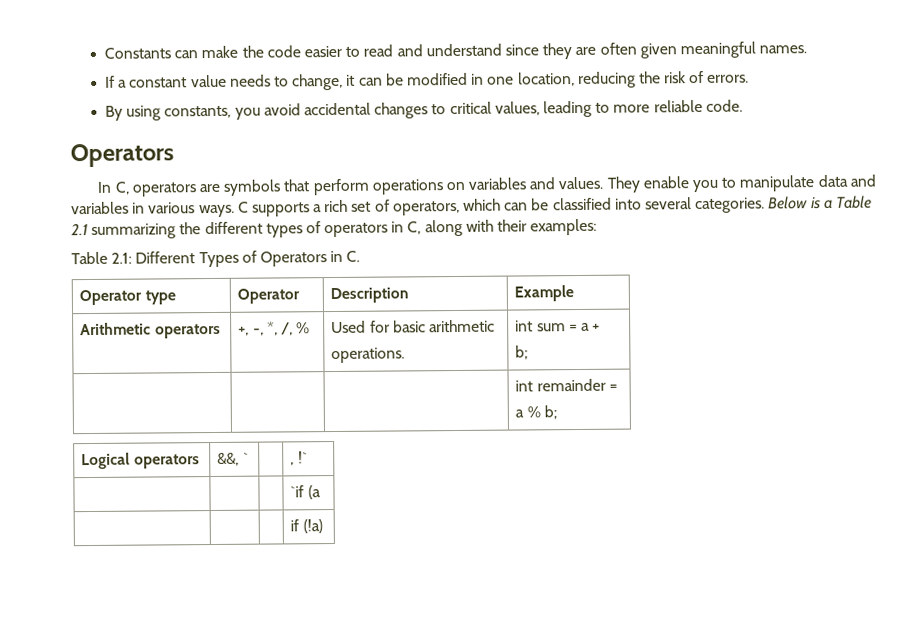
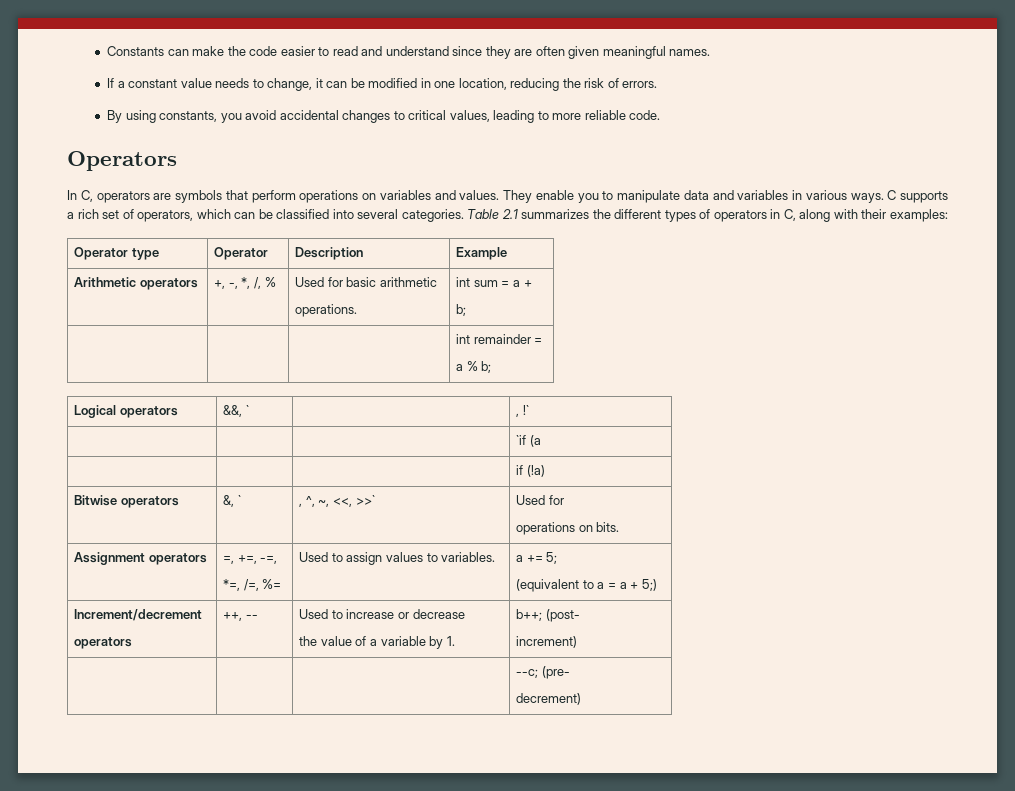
[768,196,833,210] Below is a -> (464, 215) none
[91,223,177,239] summarizing -> [521,209,590,219] summarizes
[71,250,361,268] // Table 2.1: Different Types of Operators in C. -> (948, 215) none
(323, 526) none -> [74,495,179,508] [223,495,241,507] [299,495,375,507] [516,495,564,505] [516,522,620,535] [74,552,207,565] [223,555,278,564] [223,579,282,591] [299,552,496,565] [516,552,558,564] [516,579,657,592] [74,609,203,621] [74,637,133,649] [223,612,258,621] [299,609,465,619] [299,636,455,649] [516,609,580,622] [516,636,578,648] [516,666,570,679] [516,693,582,705] // Bitwise operators | &, ` | , ^, ~, <<, >>` | Used for // operations on bits. // Assignment operators | =, +=, -=, // *=, /=, %= | Used to assign values to variables. | a += 5; // (equivalent to a = a + 5;) // Increment/decrement // operators | ++, -- | Used to increase or decrease // the value of a variable by 1. | b++; (post- // increment) // | | | --c; (pre- // decrement)

